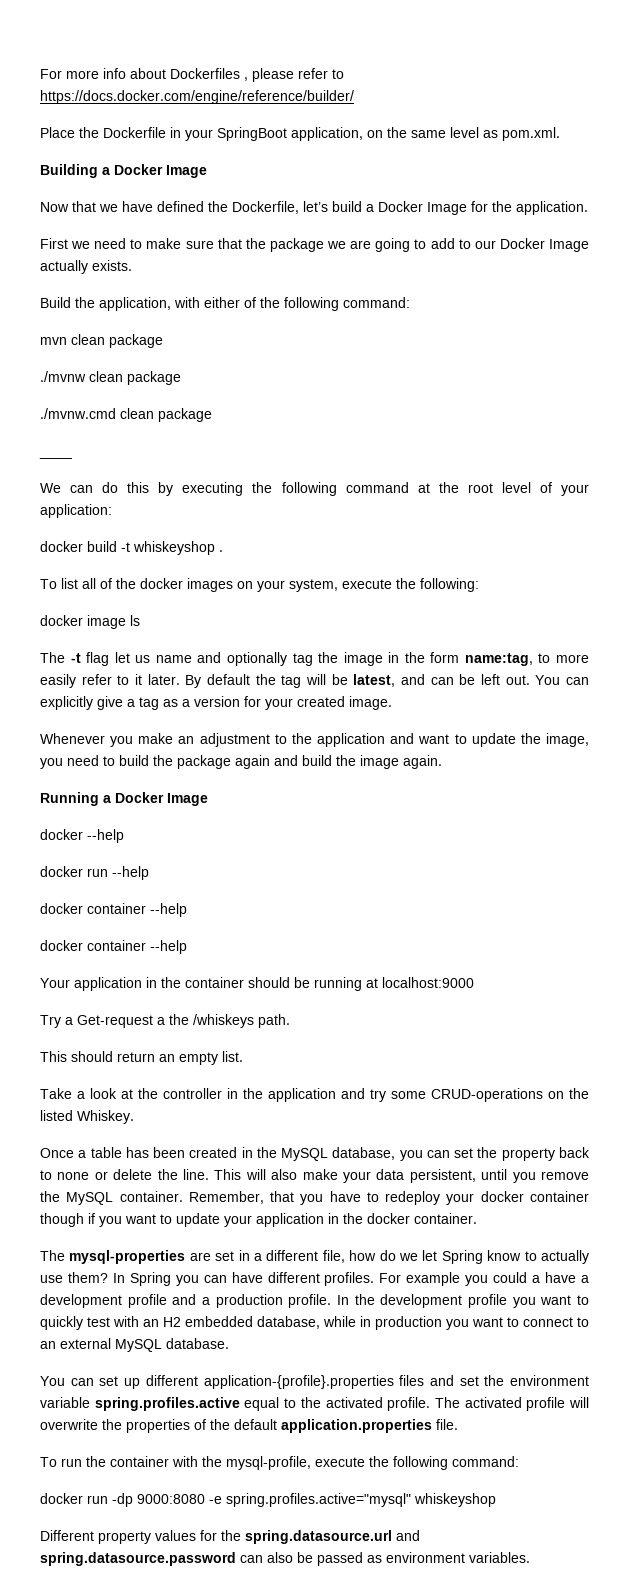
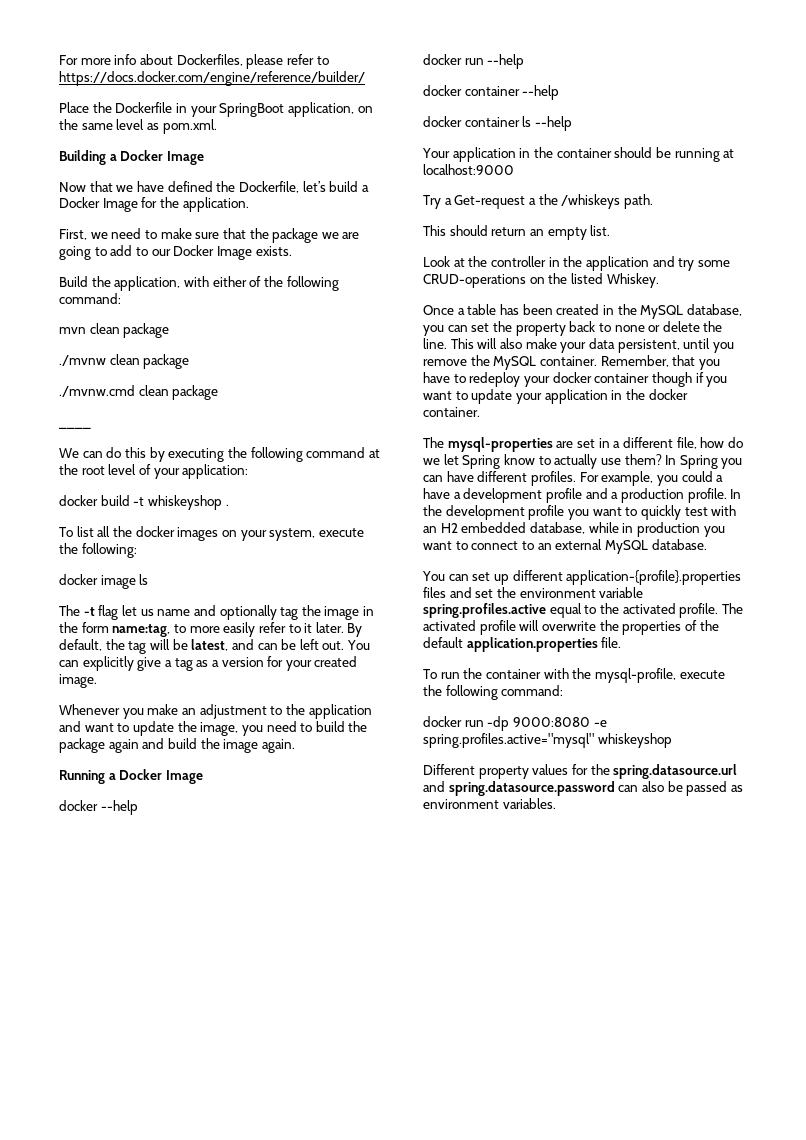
[170,68,248,81] Dockerfiles , -> [176,54,243,66] Dockerfiles,
[40,238,68,249] First -> [59,229,87,240] First,
[40,260,88,274] actually -> (252, 253) none
[100,578,112,589] of -> (111, 531) none
[207,674,250,685] default -> [59,639,102,651] default,
(146, 945) none -> [522,116,532,127] ls
[40,1088,117,1099] Take a look -> [423,256,450,267] Look
[406,1272,461,1286] example -> [601,471,654,486] example,

